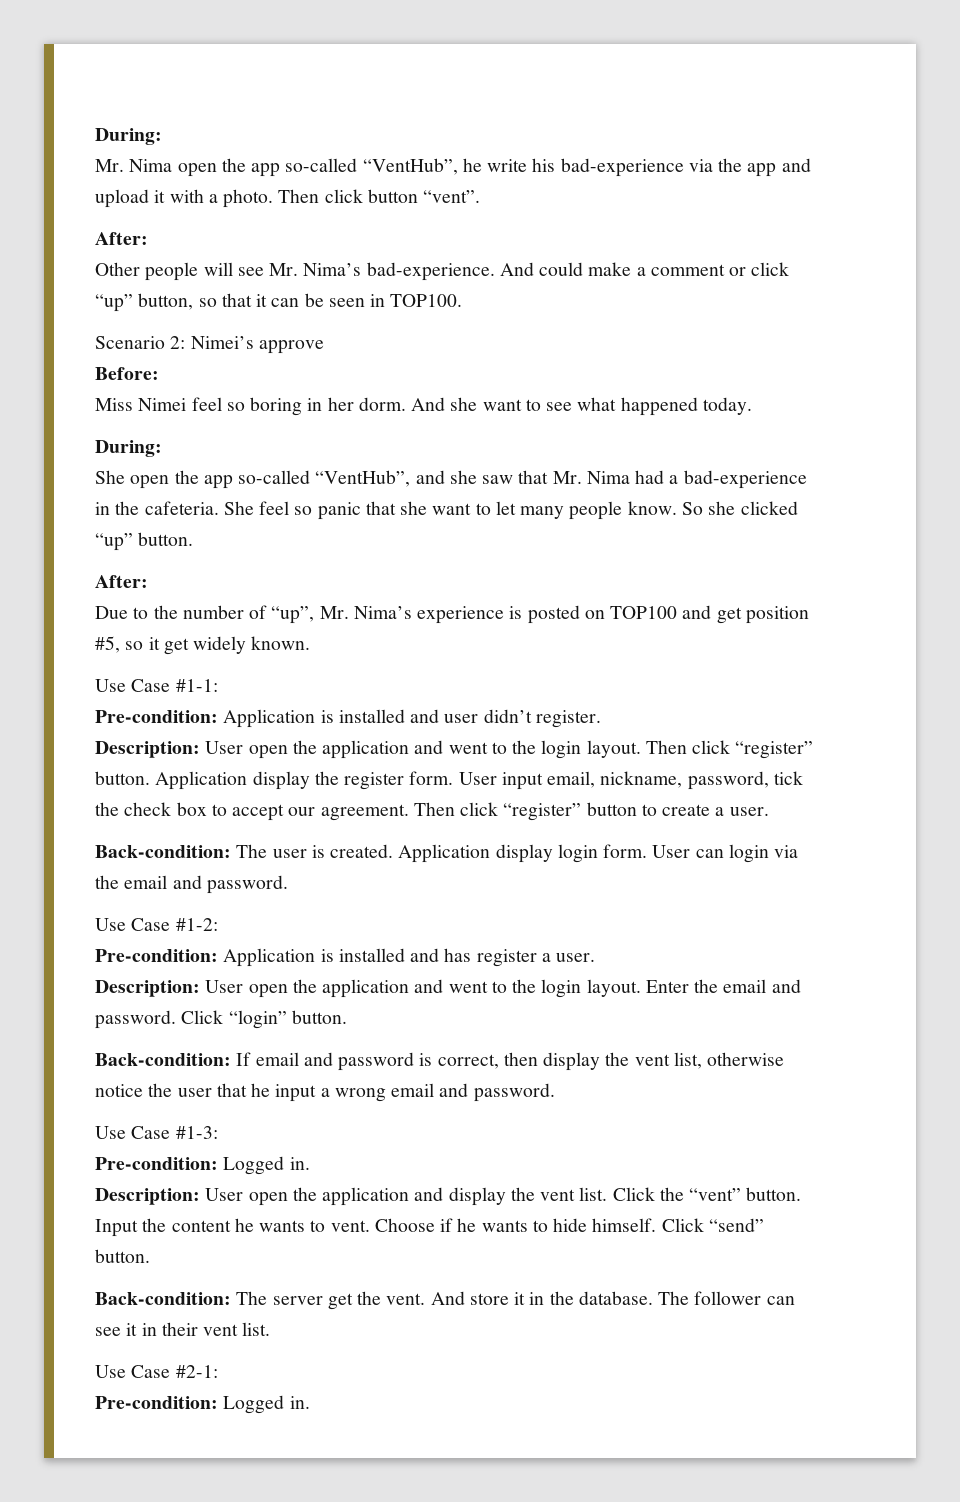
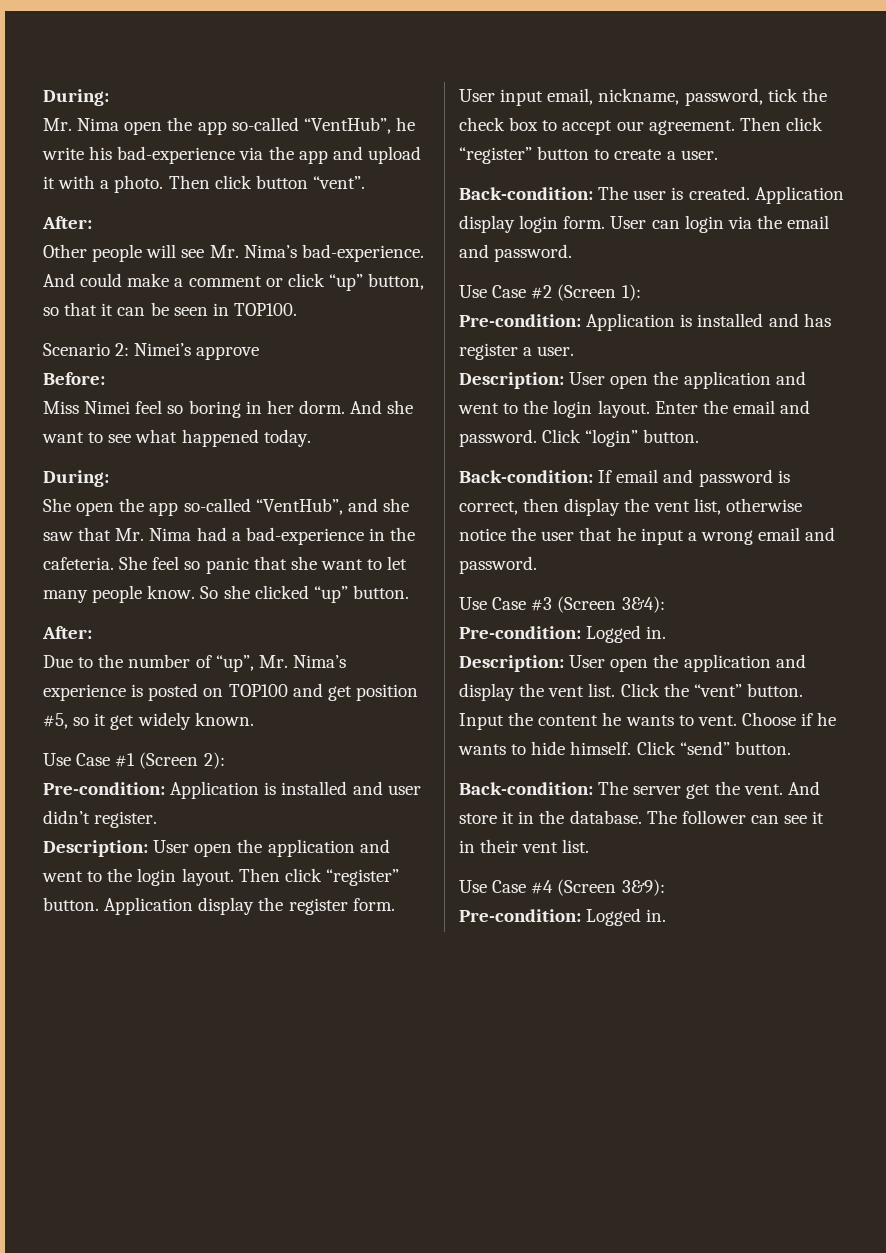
[175,679,218,692] #1-1: -> [115,752,225,769] #1 (Screen 2):
[175,918,218,931] #1-2: -> [531,284,641,301] #2 (Screen 1):
[175,1126,218,1139] #1-3: -> [531,596,665,613] #3 (Screen 3&4):
[175,1365,218,1378] #2-1: -> [531,879,665,896] #4 (Screen 3&9):

